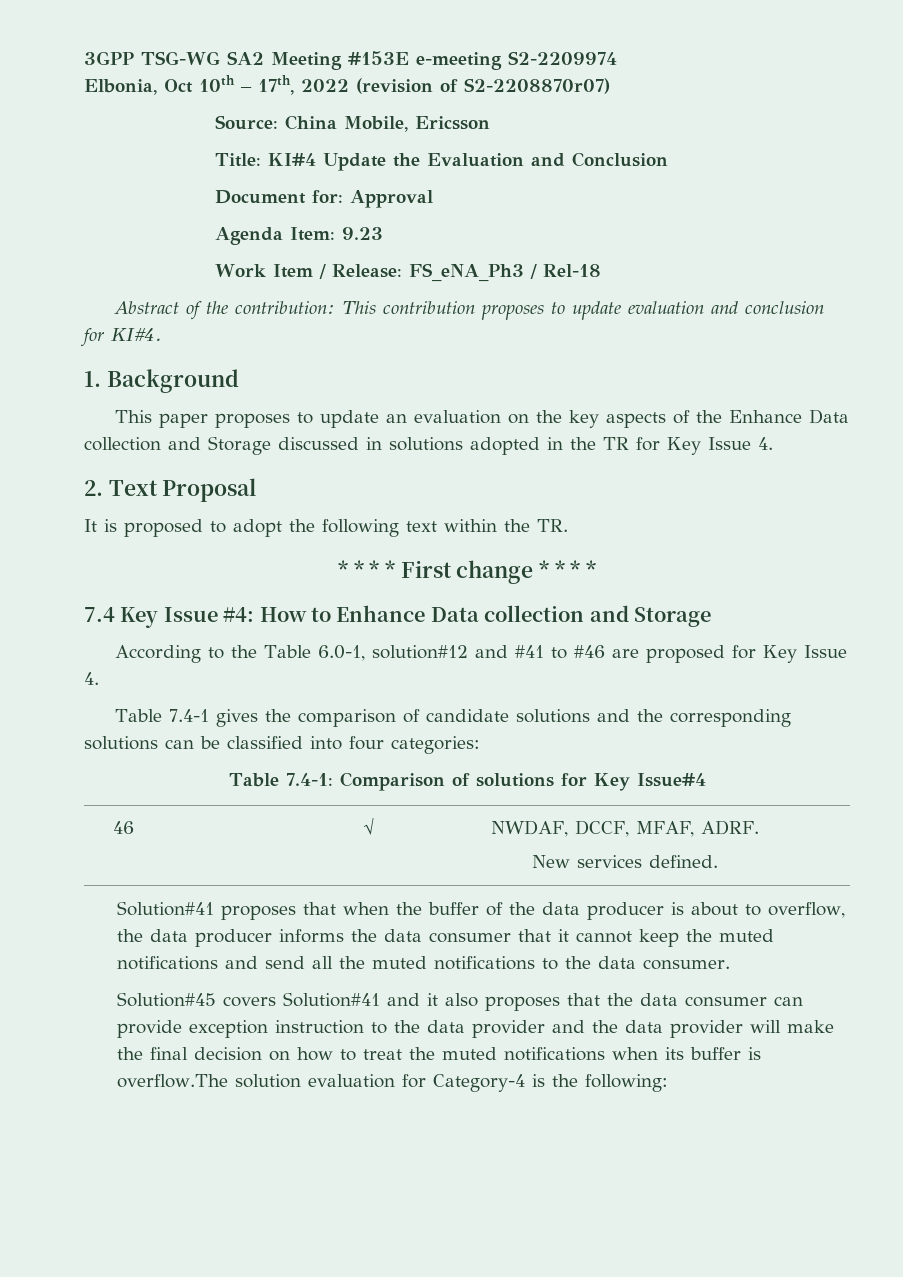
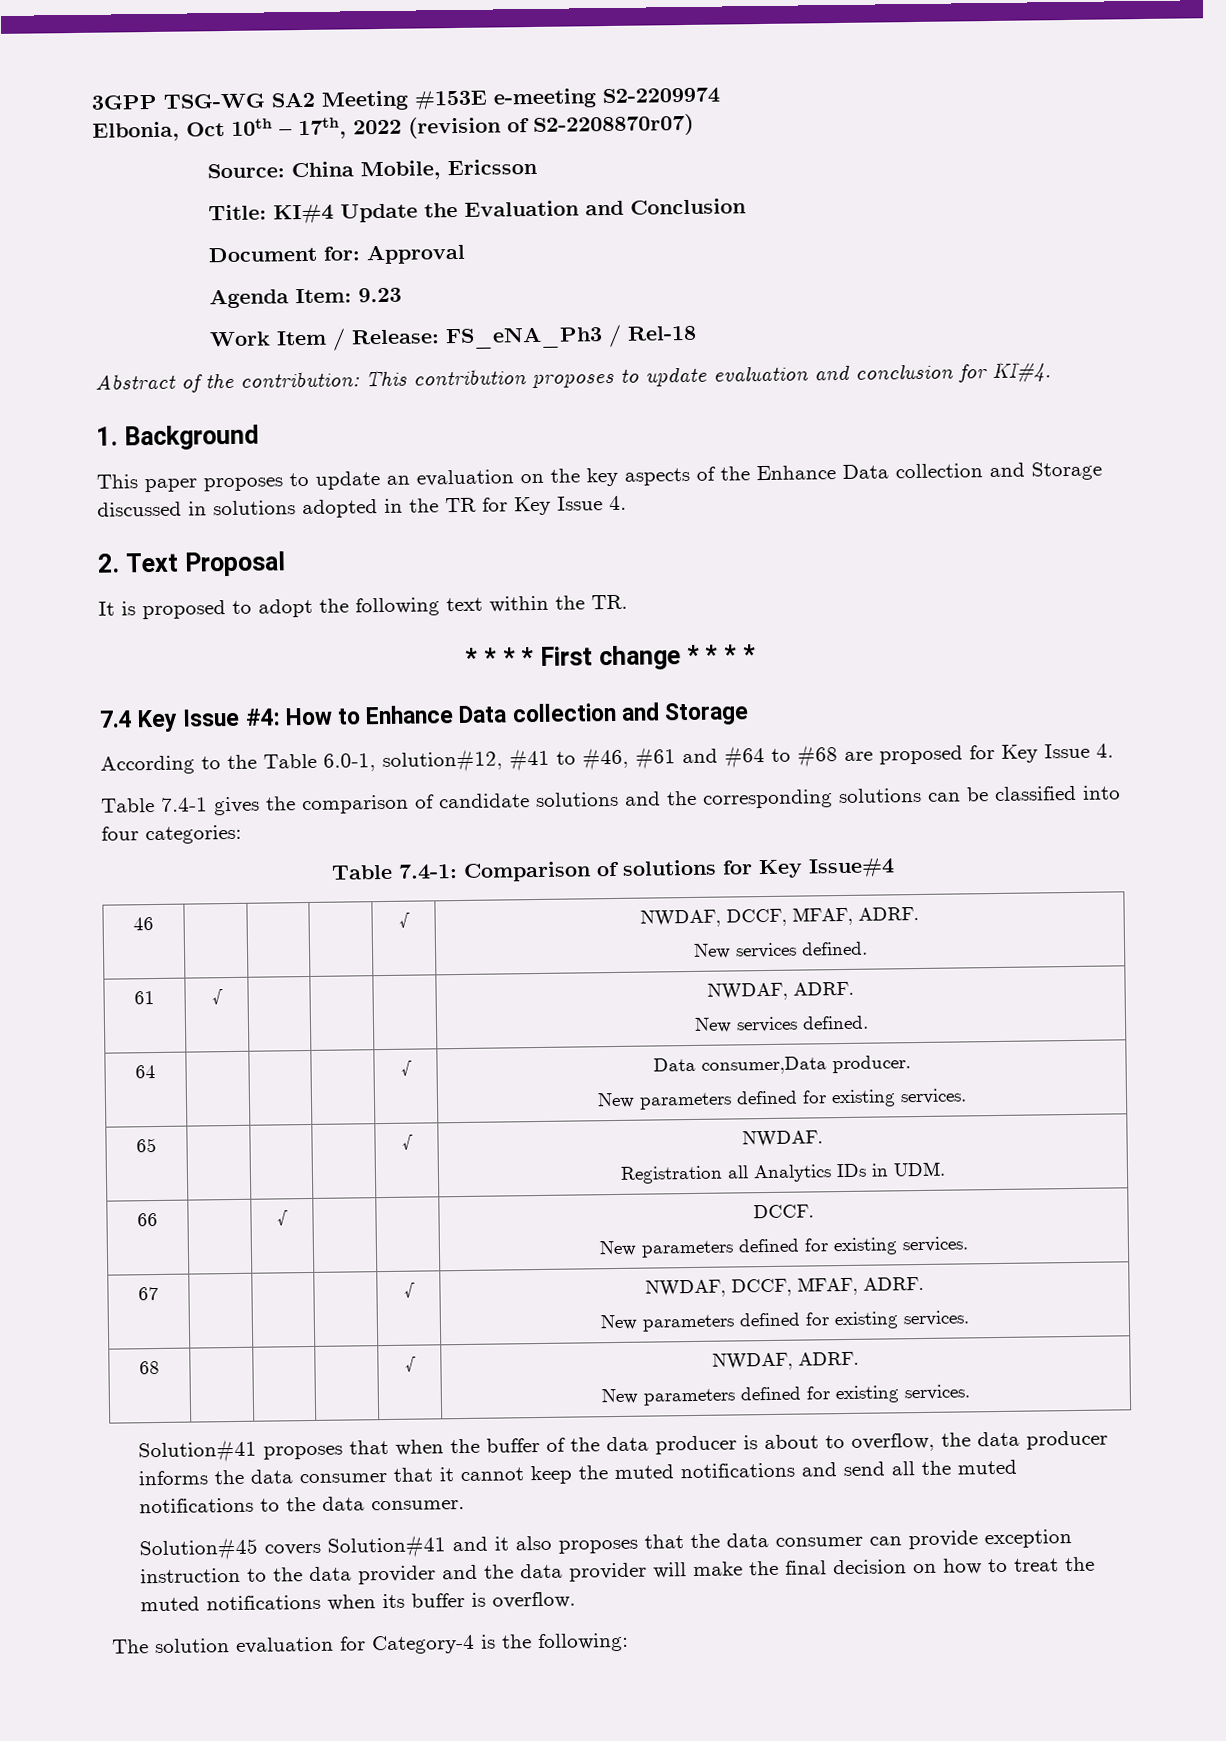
[371,645,605,659] solution#12 and #41 to #46 -> [382,744,838,774] solution#12, #41 to #46, #61 and #64 to #68
(718, 861) none -> [134,991,155,1005] [211,989,223,1005] [706,981,854,1001] [693,1015,869,1033] [135,1065,156,1079] [400,1060,412,1076] [652,1055,911,1075] [597,1088,967,1110] [136,1137,157,1153] [401,1134,413,1150] [741,1130,823,1148] [620,1161,946,1184] [137,1212,158,1227] [277,1210,288,1226] [752,1204,814,1219] [599,1236,969,1258] [138,1286,159,1301] [403,1282,415,1298] [644,1276,924,1298] [600,1310,969,1332] [139,1360,160,1375] [404,1356,416,1372] [711,1351,859,1371] [601,1384,970,1406] // 61 | √ | | | | NWDAF, ADRF. // New services defined. // 64 | | | | √ | Data consumer,Data producer. // New parameters defined for existing services. // 65 | | | | √ | NWDAF. // Registration all Analytics IDs in UDM. // 66 | | √ | | | DCCF. // New parameters defined for existing services. // 67 | | | | √ | NWDAF, DCCF, MFAF, ADRF. // New parameters defined for existing services. // 68 | | | | √ | NWDAF, ADRF. // New parameters defined for existing services.
[116,1074,228,1088] overflow.The -> [491,1591,576,1609] [112,1639,149,1654] overflow. // The

